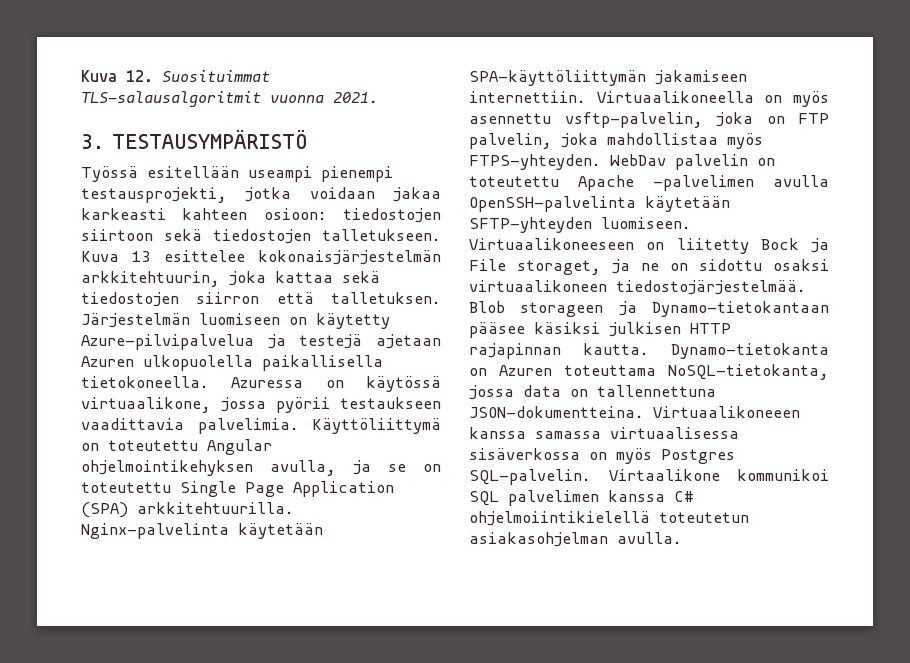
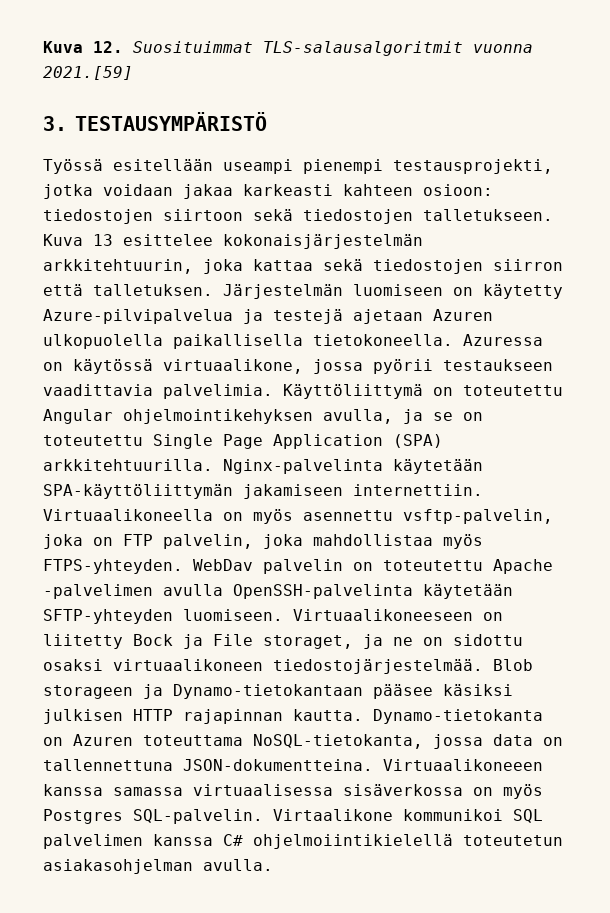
[333,92,378,103] 2021. -> [43,66,133,80] 2021.[59]

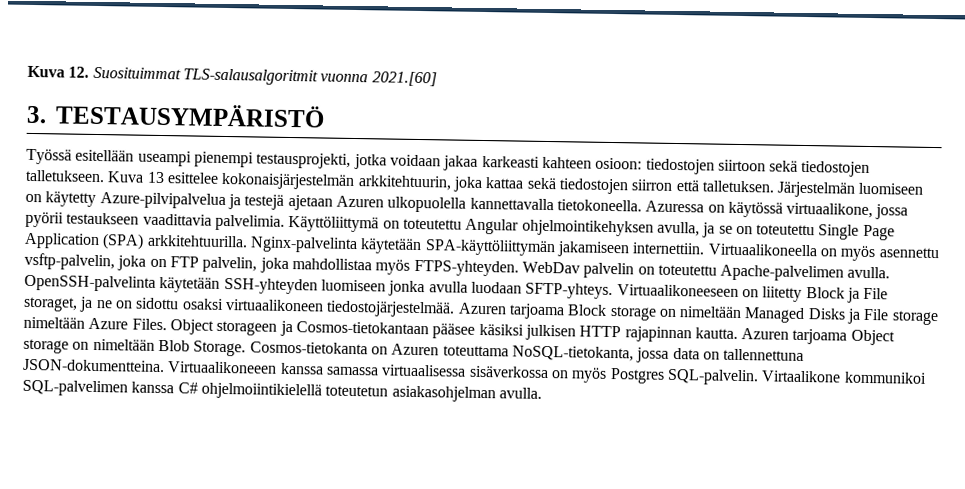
[43,66,133,80] 2021.[59] -> [371,71,437,87] 2021.[60]
[173,334,303,349] paikallisella -> [469,197,554,211] kannettavalla
[493,559,553,574] [43,584,513,599] [43,609,283,624] Apache -palvelimen avulla OpenSSH-palvelinta käytetään SFTP-yhteyden luomiseen. -> [720,264,891,282] [24,274,614,300] Apache-palvelimen avulla. OpenSSH-palvelinta käytetään SSH-yhteyden luomiseen jonka avulla luodaan SFTP-yhteys.
[133,634,173,646] Bock -> [805,287,845,299] Block
[493,659,533,671] Blob -> [457,302,939,326] [23,316,214,335] Azuren tarjoama Block storage on nimeltään Managed Disks ja File storage nimeltään Azure Files. Object
[173,684,363,699] Dynamo-tietokantaan -> [295,321,429,335] Cosmos-tietokantaan
[373,709,543,724] Dynamo-tietokanta -> [741,328,895,346] [23,338,368,357] Azuren tarjoama Object storage on nimeltään Blob Storage. Cosmos-tietokanta
[513,809,543,823] [43,834,143,849] SQL palvelimen -> [22,379,128,397] SQL-palvelimen

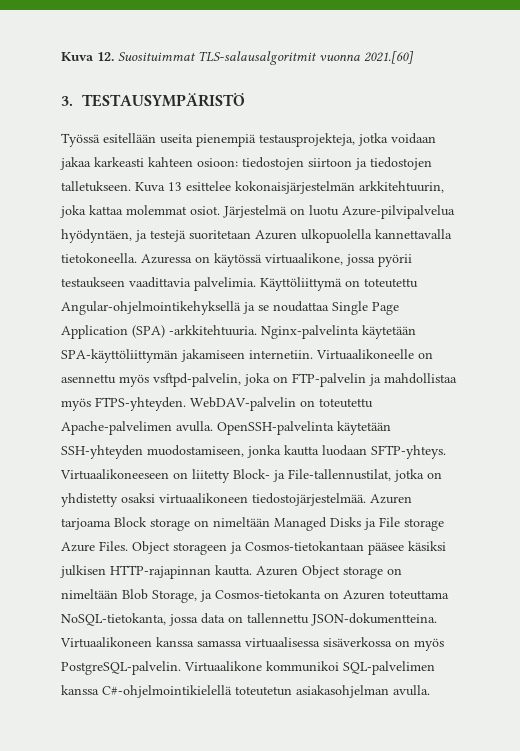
[137,150,352,169] useampi pienempi testausprojekti, -> [160,133,355,147] useita pienempiä testausprojekteja,
[769,160,799,172] sekä -> [355,158,367,170] ja
[526,177,924,198] [25,191,226,210] sekä tiedostojen siirron että talletuksen. Järjestelmän luomiseen on käytetty Azure-pilvipalvelua -> [126,205,455,219] [61,229,132,243] molemmat osiot. Järjestelmä on luotu Azure-pilvipalvelua hyödyntäen,
[287,194,333,211] ajetaan -> [189,230,251,240] suoritetaan
[465,218,816,238] Angular ohjelmointikehyksen avulla, ja se on toteutettu -> [61,301,329,315] Angular-ohjelmointikehyksellä ja se noudattaa
[146,234,248,248] arkkitehtuurilla. -> [169,325,257,336] -arkkitehtuuria.
[632,242,939,262] [24,252,289,273] internettiin. Virtuaalikoneella on myös asennettu vsftp-palvelin, joka on FTP palvelin, joka -> [249,349,433,360] [61,373,381,387] internetiin. Virtuaalikoneelle on asennettu myös vsftpd-palvelin, joka on FTP-palvelin ja
[521,261,635,279] WebDav palvelin -> [190,397,296,411] WebDAV-palvelin
[320,279,468,297] luomiseen jonka avulla -> [147,445,319,458] muodostamiseen, jonka kautta
[805,287,889,303] [23,296,180,312] Block ja File storaget, ja ne on sidottu -> [233,469,442,482] [61,493,118,507] Block- ja File-tallennustilat, jotka on yhdistetty
[23,316,85,329] nimeltään -> (444, 524) none
[579,325,692,343] HTTP rajapinnan -> [110,565,211,579] HTTP-rajapinnan
[792,328,848,345] tarjoama -> (298, 571) none
[193,340,247,357] Storage. -> [152,590,212,603] Storage, ja
[723,348,805,362] [22,358,278,374] tallennettuna JSON-dokumentteina. Virtuaalikoneeen -> [247,613,437,626] [60,637,152,648] tallennettu JSON-dokumentteina. Virtuaalikoneen
[609,367,842,386] Postgres SQL-palvelin. Virtaalikone -> [61,661,262,675] PostgreSQL-palvelin. Virtuaalikone
[177,382,322,400] C# ohjelmoiintikielellä -> [102,685,232,698] C#-ohjelmointikielellä

